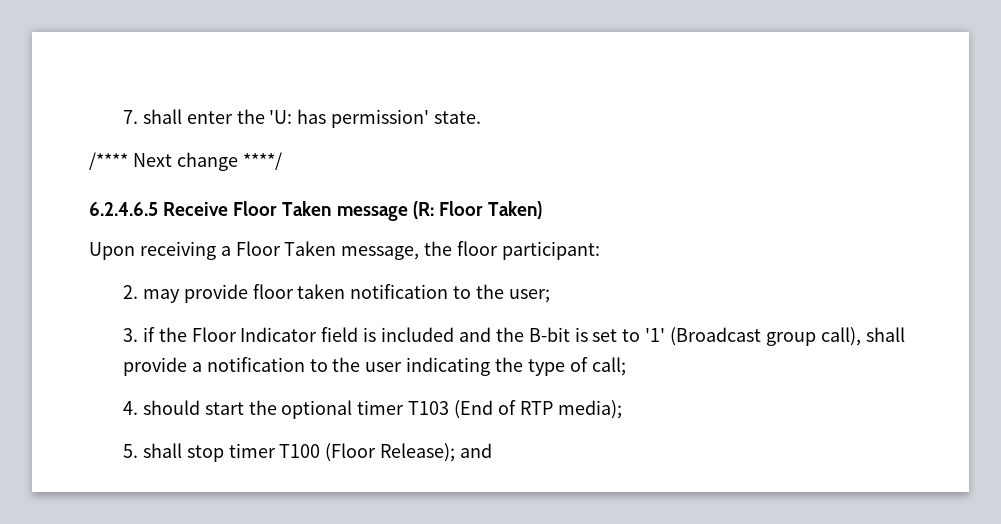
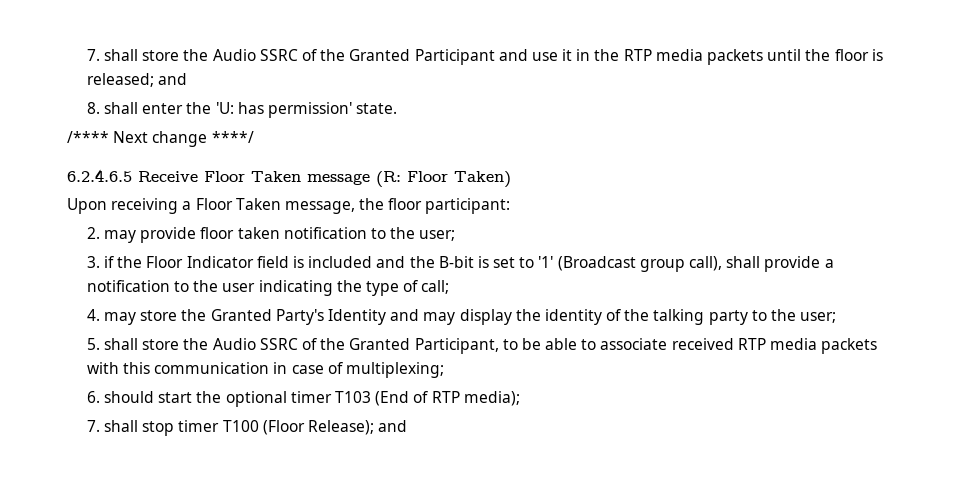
[123,109,182,124] 7. shall -> [86,49,883,65] [86,73,188,87] [86,102,139,114] 7. shall store the Audio SSRC of the Granted Participant and use it in the RTP media packets until the floor is released; and // 8. shall
(139, 408) none -> [104,309,837,325] [86,338,878,354] [86,362,444,378] [86,391,100,403] may store the Granted Party's Identity and may display the identity of the talking party to the user; // 5. shall store the Audio SSRC of the Granted Participant, to be able to associate received RTP media packets with this communication in case of multiplexing; // 6.
[123,444,139,458] 5. -> [86,420,100,432] 7.

